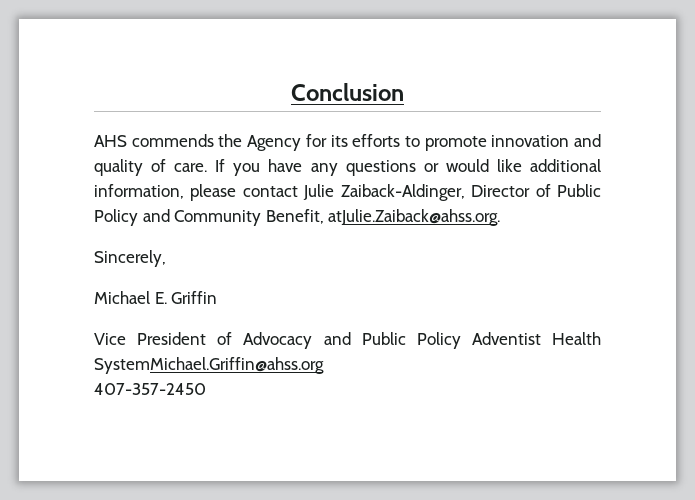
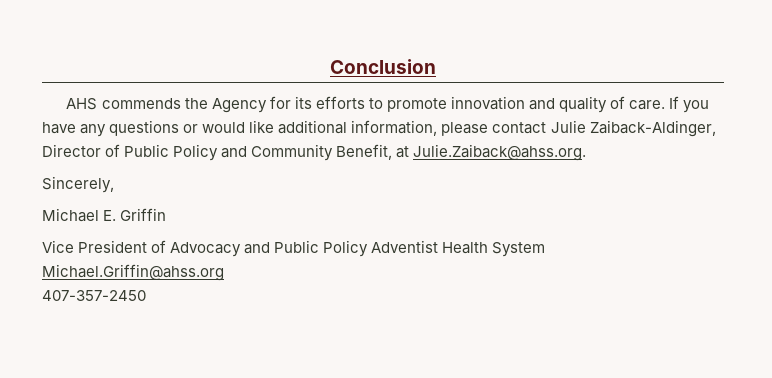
[328,209,501,226] atJulie.Zaiback@ahss.org. -> [396,144,587,161] at Julie.Zaiback@ahss.org.
[94,357,324,374] SystemMichael.Griffin@ahss.org -> [492,242,546,257] [42,264,224,281] System Michael.Griffin@ahss.org

